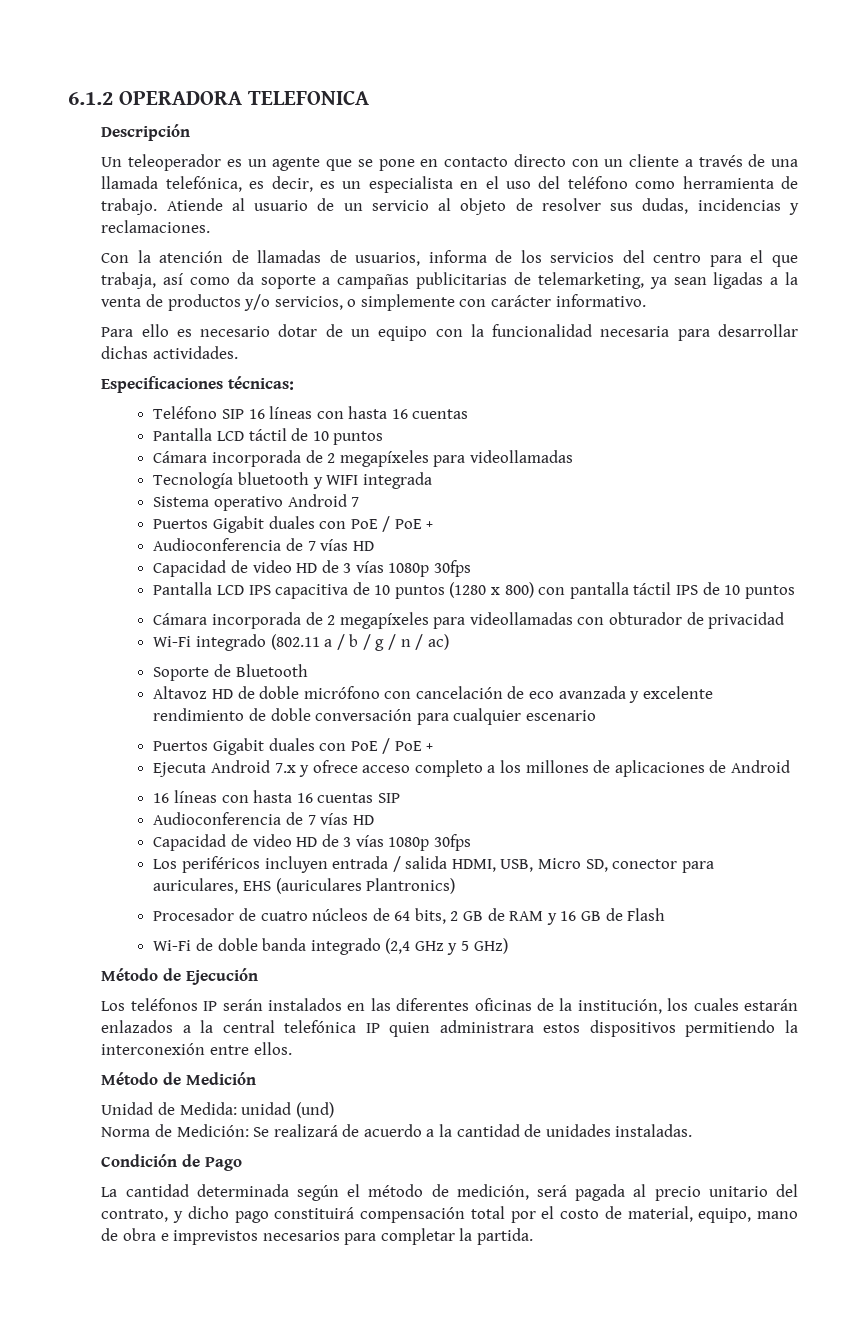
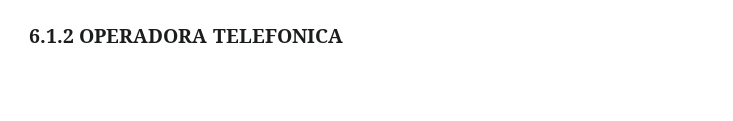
[101,124,191,141] [101,154,798,171] [101,176,799,193] [101,198,800,215] [101,220,211,233] [101,250,799,267] [101,272,799,289] [101,294,646,311] [101,324,798,341] [101,346,238,359] [101,376,294,393] [153,406,469,419] [153,428,384,445] [153,450,573,467] [153,472,432,489] [153,494,360,511] [153,516,434,533] [153,538,374,551] [153,560,472,577] [153,582,795,599] [153,612,785,629] [153,634,449,651] [153,664,308,681] [153,686,713,703] [153,708,596,725] [153,738,434,755] [153,760,790,777] [153,790,400,803] [153,812,374,825] [153,834,472,851] [153,856,714,873] [153,878,456,894] [153,908,666,925] [153,938,508,955] [101,968,258,985] [101,998,799,1014] [101,1020,799,1037] [101,1042,292,1055] [101,1072,256,1085] [101,1102,334,1118] [101,1124,693,1137] [101,1154,242,1171] [101,1184,798,1201] [101,1206,798,1223] [101,1228,534,1245] // Descripción // Un teleoperador es un agente que se pone en contacto directo con un cliente a través de una llamada telefónica, es decir, es un especialista en el uso del teléfono como herramienta de trabajo. Atiende al usuario de un servicio al objeto de resolver sus dudas, incidencias y reclamaciones. // Con la atención de llamadas de usuarios, informa de los servicios del centro para el que trabaja, así como da soporte a campañas publicitarias de telemarketing, ya sean ligadas a la venta de productos y/o servicios, o simplemente con carácter informativo. // Para ello es necesario dotar de un equipo con la funcionalidad necesaria para desarrollar dichas actividades. // Especificaciones técnicas: // Teléfono SIP 16 líneas con hasta 16 cuentas // Pantalla LCD táctil de 10 puntos // Cámara incorporada de 2 megapíxeles para videollamadas // Tecnología bluetooth y WIFI integrada // Sistema operativo Android 7 // Puertos Gigabit duales con PoE / PoE + // Audioconferencia de 7 vías HD // Capacidad de video HD de 3 vías 1080p 30fps // Pantalla LCD IPS capacitiva de 10 puntos (1280 x 800) con pantalla táctil IPS de 10 puntos // Cámara incorporada de 2 megapíxeles para videollamadas con obturador de privacidad // Wi-Fi integrado (802.11 a / b / g / n / ac) // Soporte de Bluetooth // Altavoz HD de doble micrófono con cancelación de eco avanzada y excelente rendimiento de doble conversación para cualquier escenario // Puertos Gigabit duales con PoE / PoE + // Ejecuta Android 7.x y ofrece acceso completo a los millones de aplicaciones de Android // 16 líneas con hasta 16 cuentas SIP // Audioconferencia de 7 vías HD // Capacidad de video HD de 3 vías 1080p 30fps // Los periféricos incluyen entrada / salida HDMI, USB, Micro SD, conector para auriculares, EHS (auriculares Plantronics) // Procesador de cuatro núcleos de 64 bits, 2 GB de RAM y 16 GB de Flash // Wi-Fi de doble banda integrado (2,4 GHz y 5 GHz) // Método de Ejecución // Los teléfonos IP serán instalados en las diferentes oficinas de la institución, los cuales estarán enlazados a la central telefónica IP quien administrara estos dispositivos permitiendo la interconexión entre ellos. // Método de Medición // Unidad de Medida: unidad (und) // Norma de Medición: Se realizará de acuerdo a la cantidad de unidades instaladas. // Condición de Pago // La cantidad determinada según el método de medición, será pagada al precio unitario del contrato, y dicho pago constituirá compensación total por el costo de material, equipo, mano de obra e imprevistos necesarios para completar la partida. -> (343, 36) none

